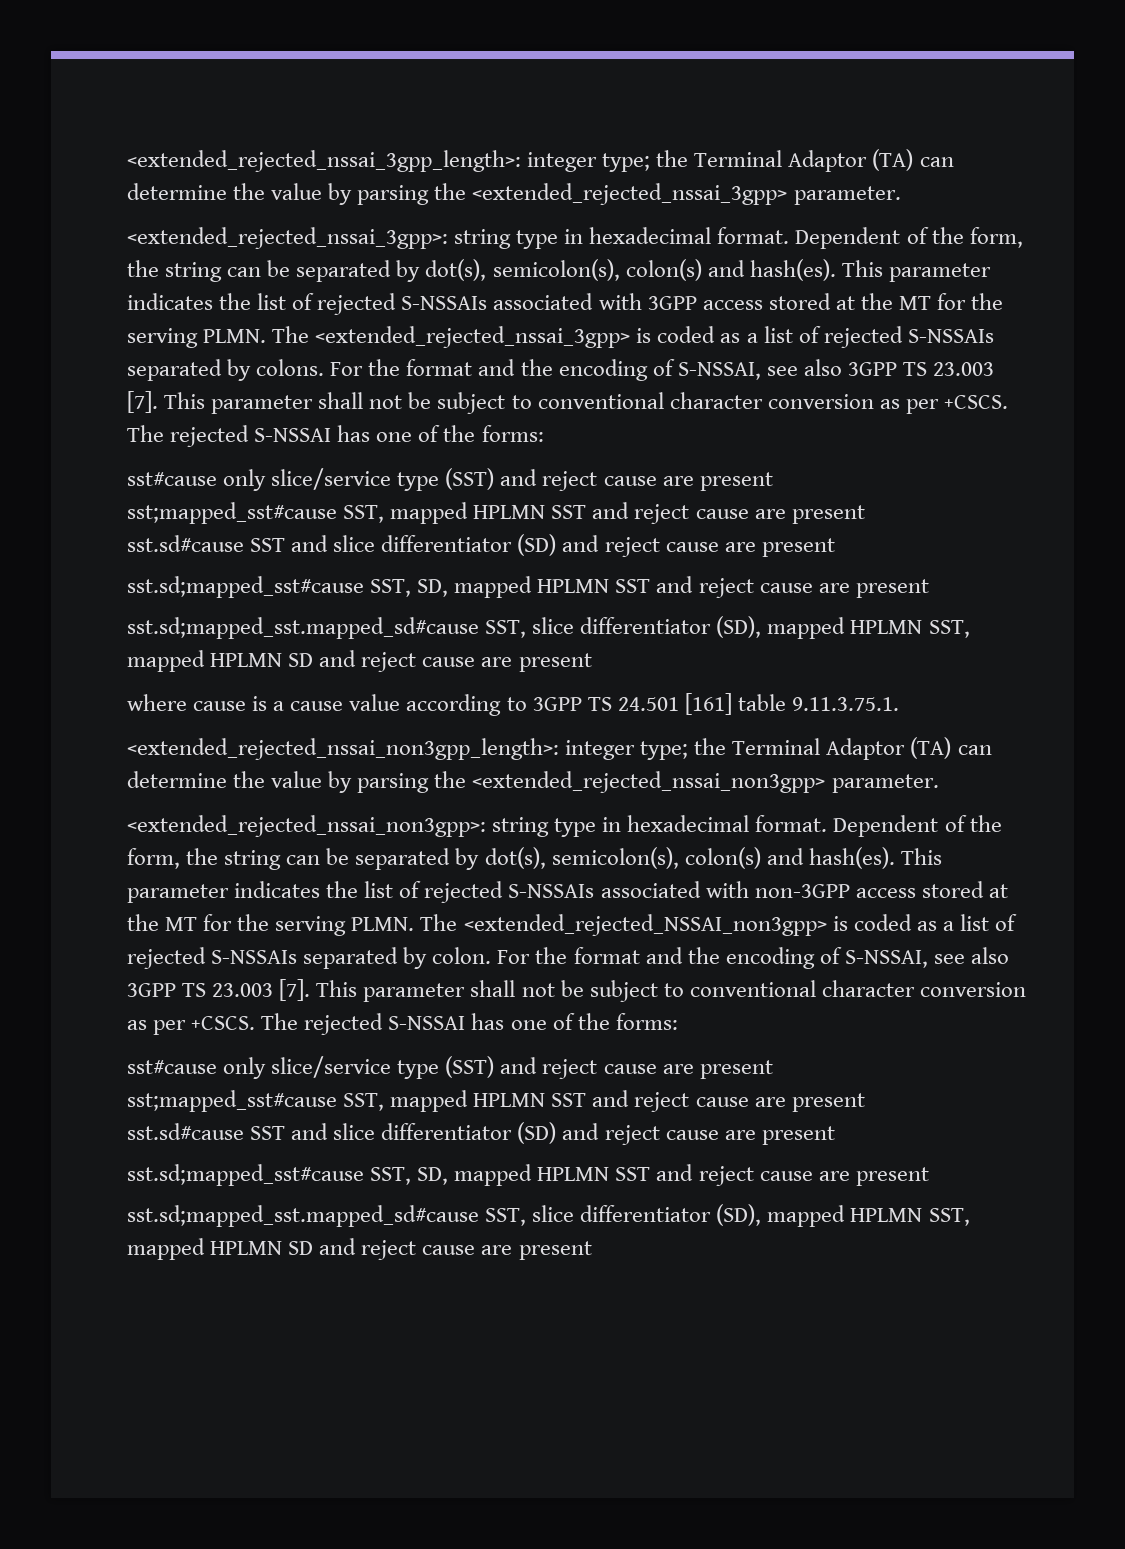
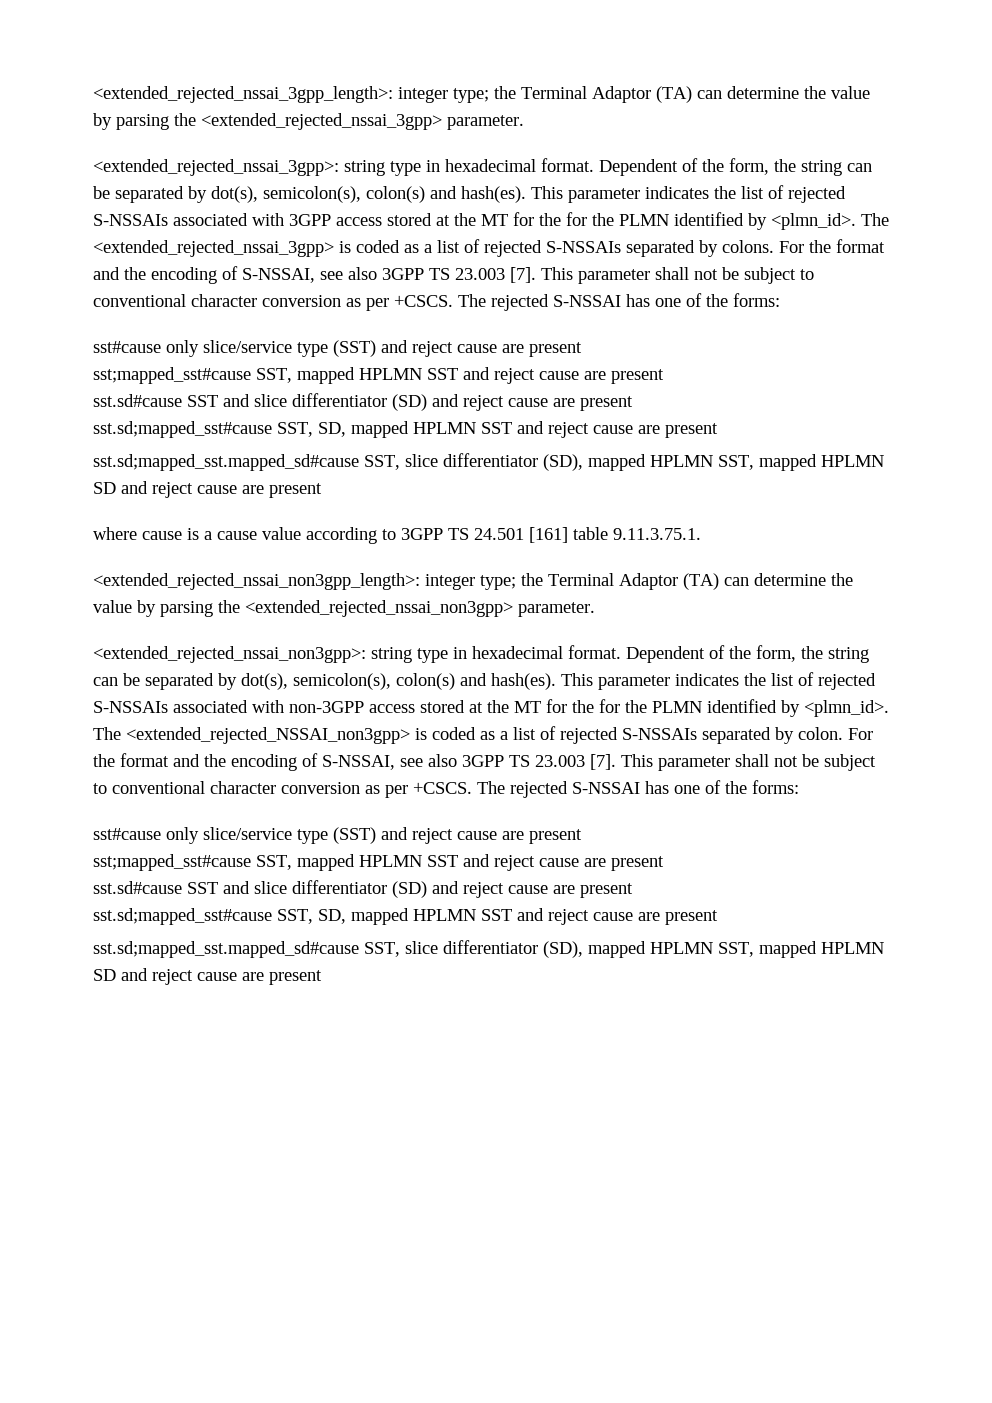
[127,328,267,348] serving PLMN. -> [565,212,856,230] for the PLMN identified by <plmn_id>.
[275,916,415,936] serving PLMN. -> [598,699,889,717] for the PLMN identified by <plmn_id>.

